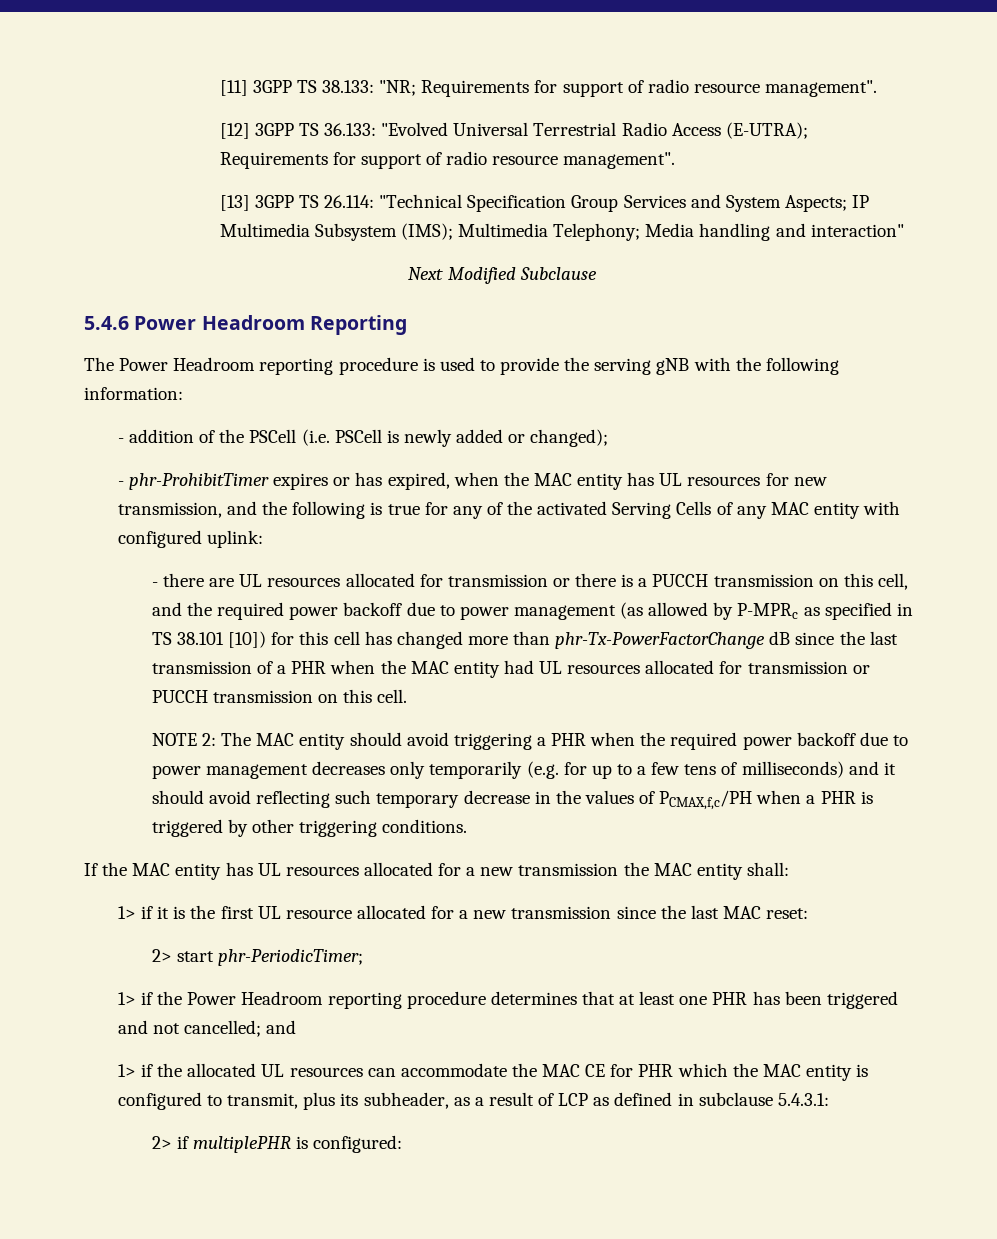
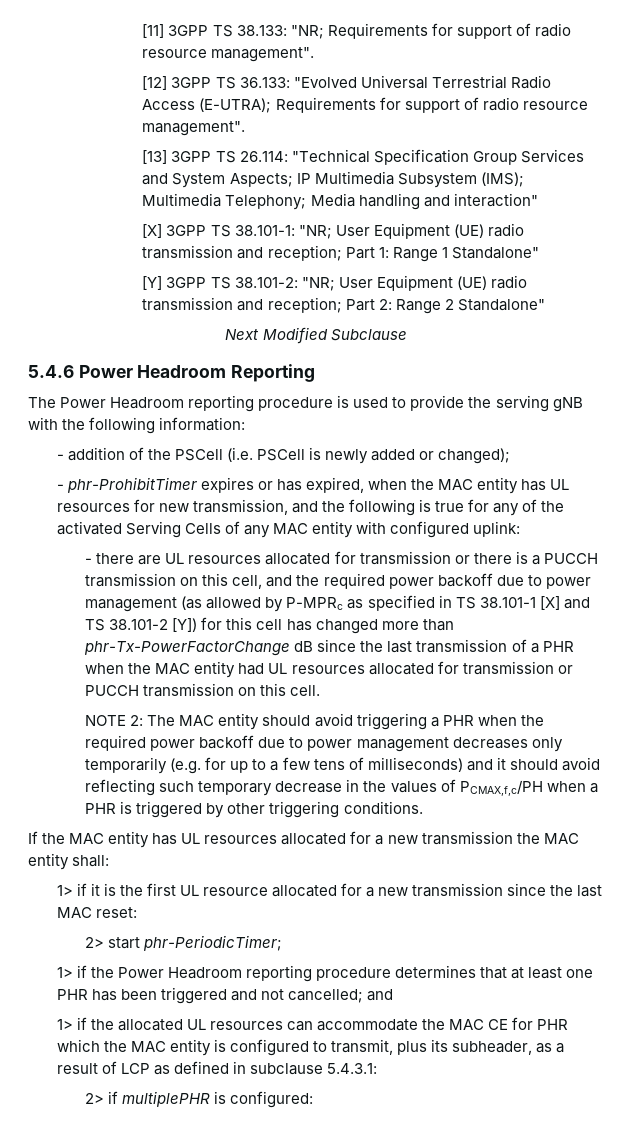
(904, 230) none -> [142,223,524,239] [142,245,539,262] [142,275,527,291] [142,297,545,314] // [X] 3GPP TS 38.101-1: "NR; User Equipment (UE) radio transmission and reception; Part 1: Range 1 Standalone" // [Y] 3GPP TS 38.101-2: "NR; User Equipment (UE) radio transmission and reception; Part 2: Range 2 Standalone"
[176,631,267,648] 38.101 [10]) -> [479,596,590,610] [85,618,198,632] 38.101-1 [X] and TS 38.101-2 [Y])

